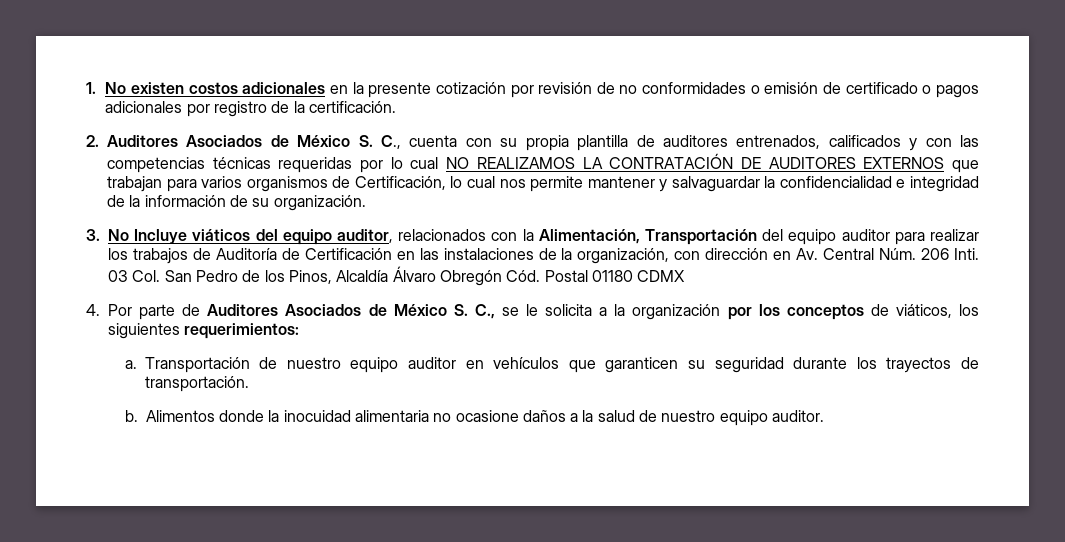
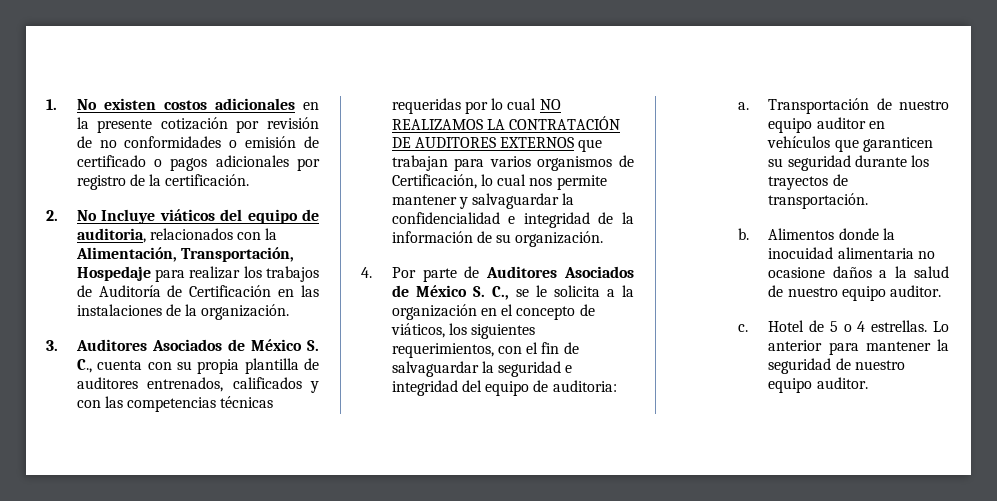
(99, 141) none -> [76,209,319,224] [76,228,278,243] [75,247,294,262] [76,266,319,282] [76,285,319,297] [76,304,290,320] [46,340,58,351] No Incluye viáticos del equipo de auditoria, relacionados con la Alimentación, Transportación, Hospedaje para realizar los trabajos de Auditoría de Certificación en las instalaciones de la organización. // 3.
[86,229,980,245] [108,248,979,264] [108,266,686,286] // 3. No Incluye viáticos del equipo auditor, relacionados con la Alimentación, Transportación del equipo auditor para realizar los trabajos de Auditoría de Certificación en las instalaciones de la organización, con dirección en Av. Central Núm. 206 Inti. 03 Col. San Pedro de los Pinos, Alcaldía Álvaro Obregón Cód. Postal 01180 CDMX -> (604, 239) none
[727,304,864,320] por los conceptos -> [480,304,576,320] en el concepto
[184,323,300,339] requerimientos: -> [391,342,579,358] [391,361,573,377] [391,380,617,396] requerimientos, con el fin de salvaguardar la seguridad e integridad del equipo de auditoria:
(825, 416) none -> [737,320,949,332] [768,339,949,355] [768,358,905,374] [768,377,868,393] // c. Hotel de 5 o 4 estrellas. Lo anterior para mantener la seguridad de nuestro equipo auditor.

